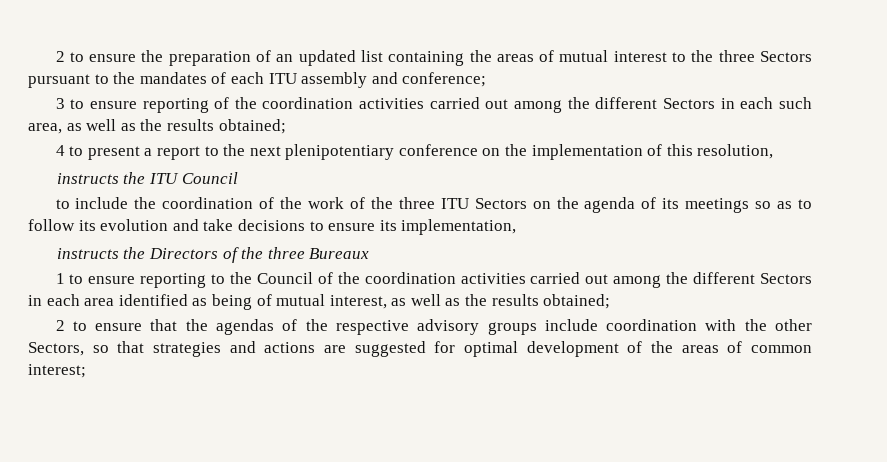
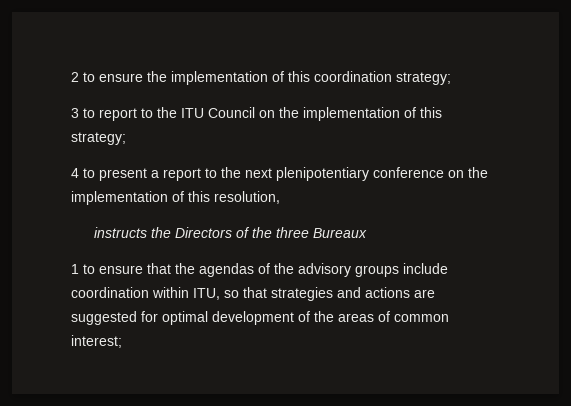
[168,50,813,66] [28,72,487,88] [55,97,813,113] [28,119,286,134] preparation of an updated list containing the areas of mutual interest to the three Sectors pursuant to the mandates of each ITU assembly and conference; // 3 to ensure reporting of the coordination activities carried out among the different Sectors in each such area, as well as the results obtained; -> [171,71,451,85] [71,107,442,121] [71,132,126,145] implementation of this coordination strategy; // 3 to report to the ITU Council on the implementation of this strategy;
[56,172,238,184] [55,197,813,213] [28,219,517,235] // instructs the ITU Council // to include the coordination of the work of the three ITU Sectors on the agenda of its meetings so as to follow its evolution and take decisions to ensure its implementation, -> (280, 197) none
[140,272,812,288] [28,294,611,310] [55,320,143,331] reporting to the Council of the coordination activities carried out among the different Sectors in each area identified as being of mutual interest, as well as the results obtained; // 2 to ensure -> (143, 269) none
[335,320,409,335] respective -> (294, 268) none
[705,319,813,331] [28,342,84,356] with the other Sectors, -> [152,287,220,300] within ITU,

